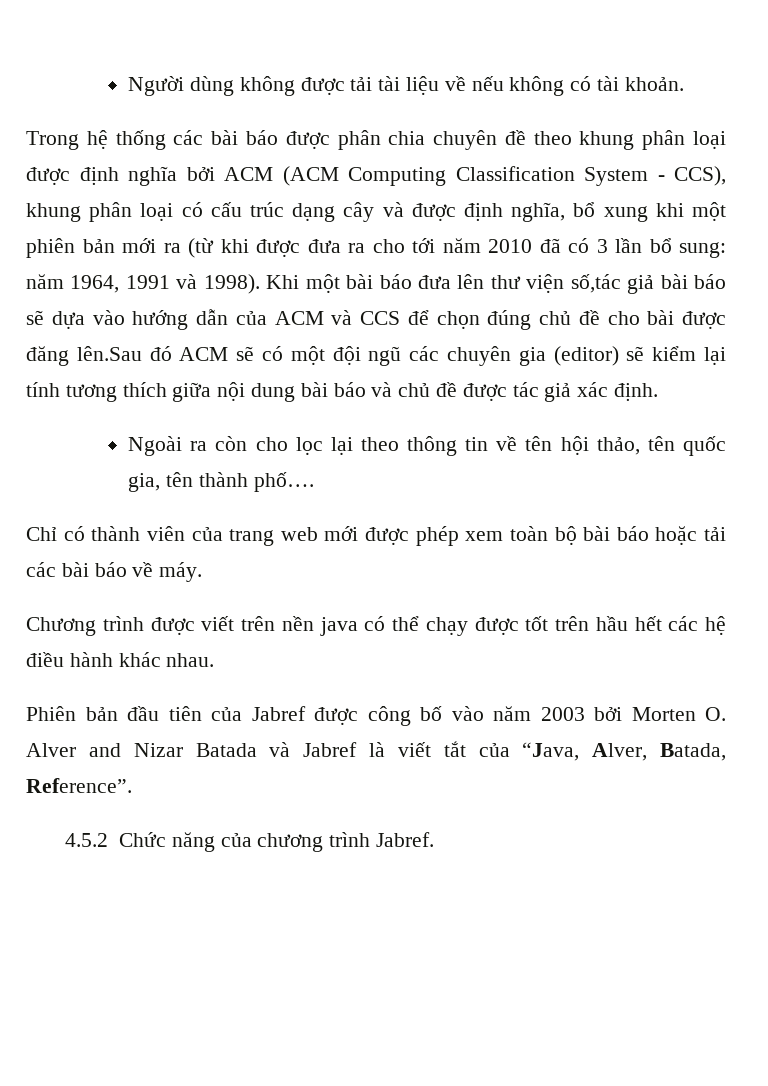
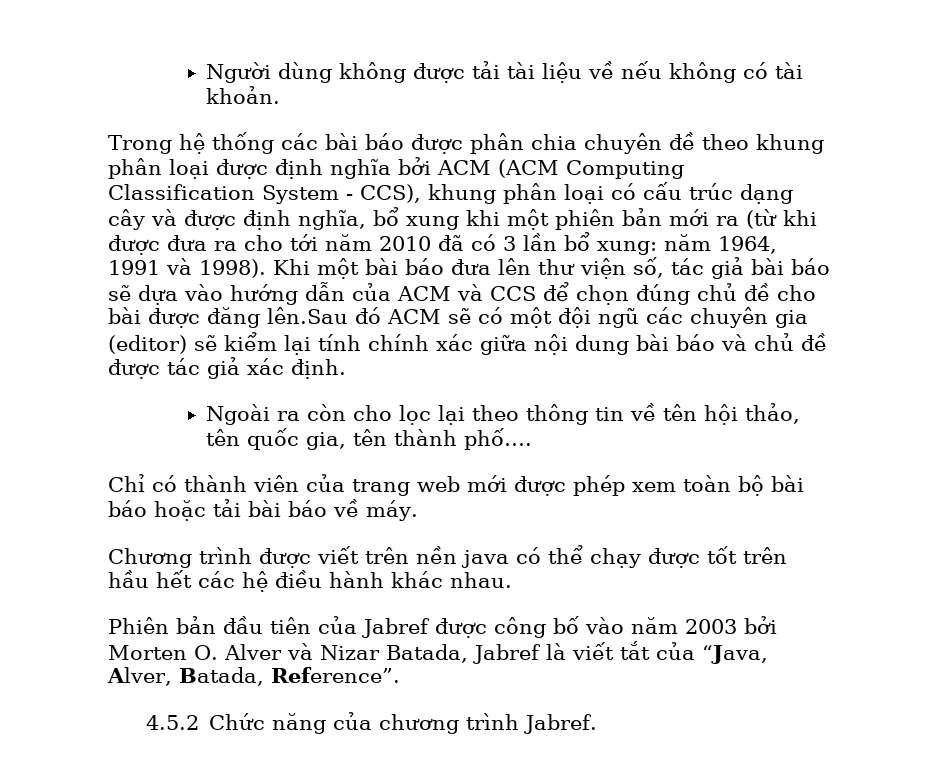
[679,242,726,258] sung: -> [597,241,657,255] xung:
[570,274,621,293] số,tác -> [633,257,704,278] số, tác
[65,382,167,402] tương thích -> [368,334,473,351] chính xác
[26,562,56,577] các -> (241, 508) none
[88,742,291,757] and Nizar Batada và -> [286,643,468,663] và Nizar Batada,

